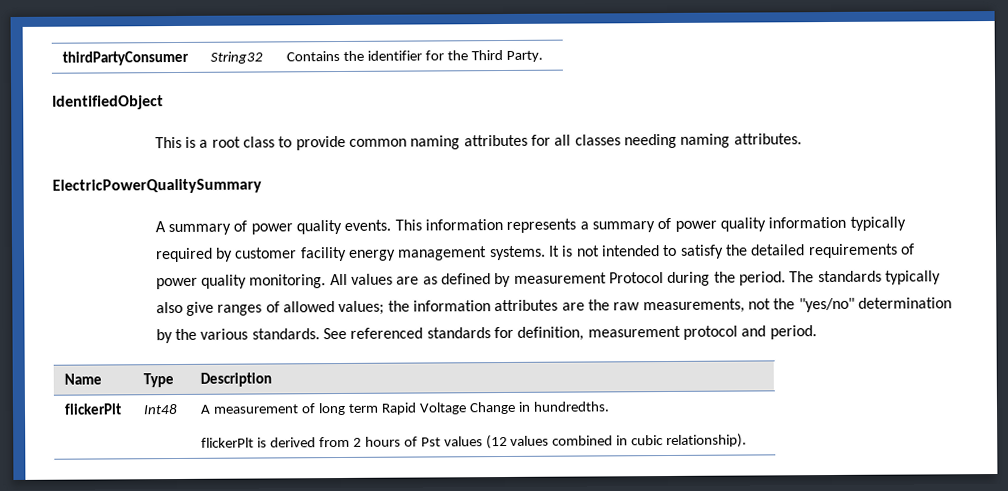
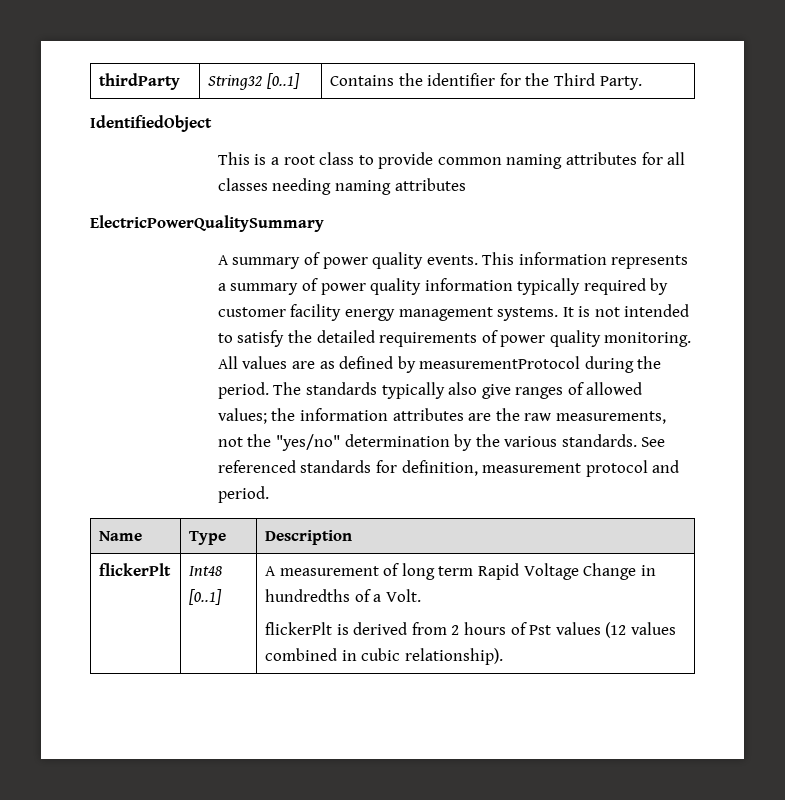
[62,50,190,66] thirdPartyConsumer -> [99,73,181,90] thirdParty
(264, 57) none -> [266,73,300,89] [0..1]
[733,133,802,145] attributes. -> [394,178,466,191] attributes
[513,272,664,284] measurement Protocol -> [419,356,581,369] measurementProtocol
(179, 409) none -> [189,589,223,605] [0..1]
[532,401,610,412] hundredths. -> [265,589,421,602] hundredths of a Volt.

